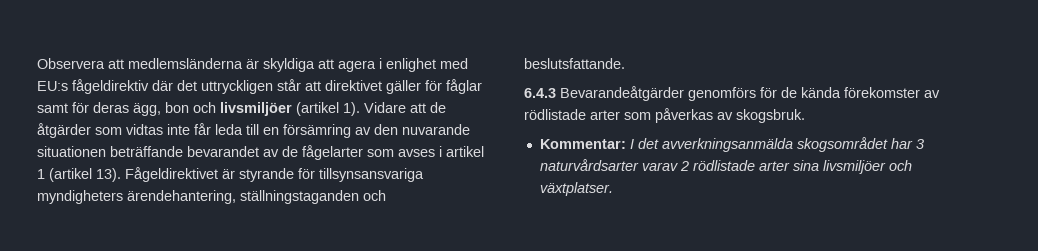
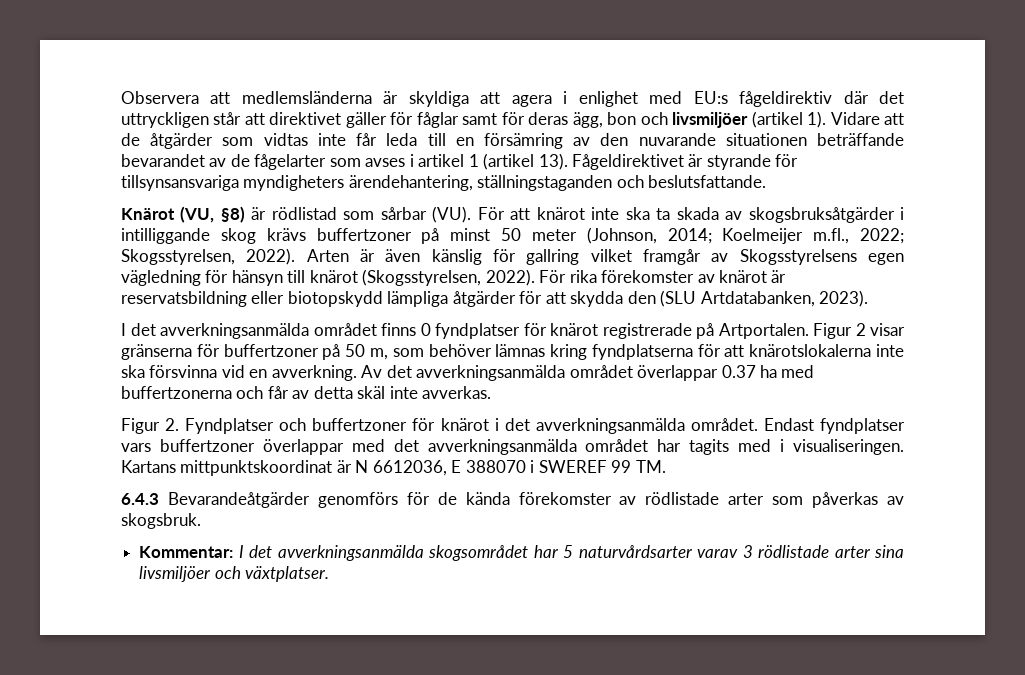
(625, 63) none -> [121,206,905,223] [121,227,904,244] [121,248,904,265] [121,269,787,286] [121,290,869,307] [121,323,905,339] [121,344,905,360] [121,365,815,381] [121,386,492,399] [121,418,906,434] [121,439,904,455] [121,460,666,476] // Knärot (VU, §8) är rödlistad som sårbar (VU). För att knärot inte ska ta skada av skogsbruksåtgärder i intilliggande skog krävs buffertzoner på minst 50 meter (Johnson, 2014; Koelmeijer m.fl., 2022; Skogsstyrelsen, 2022). Arten är även känslig för gallring vilket framgår av Skogsstyrelsens egen vägledning för hänsyn till knärot (Skogsstyrelsen, 2022). För rika förekomster av knärot är reservatsbildning eller biotopskydd lämpliga åtgärder för att skydda den (SLU Artdatabanken, 2023). // I det avverkningsanmälda området finns 0 fyndplatser för knärot registrerade på Artportalen. Figur 2 visar gränserna för buffertzoner på 50 m, som behöver lämnas kring fyndplatserna för att knärotslokalerna inte ska försvinna vid en avverkning. Av det avverkningsanmälda området överlappar 0.37 ha med buffertzonerna och får av detta skäl inte avverkas. // Figur 2. Fyndplatser och buffertzoner för knärot i det avverkningsanmälda området. Endast fyndplatser vars buffertzoner överlappar med det avverkningsanmälda området har tagits med i visualiseringen. Kartans mittpunktskoordinat är N 6612036, E 388070 i SWEREF 99 TM.
[915,139,924,149] 3 -> [563,545,574,558] 5
[679,161,689,171] 2 -> [742,545,753,558] 3

